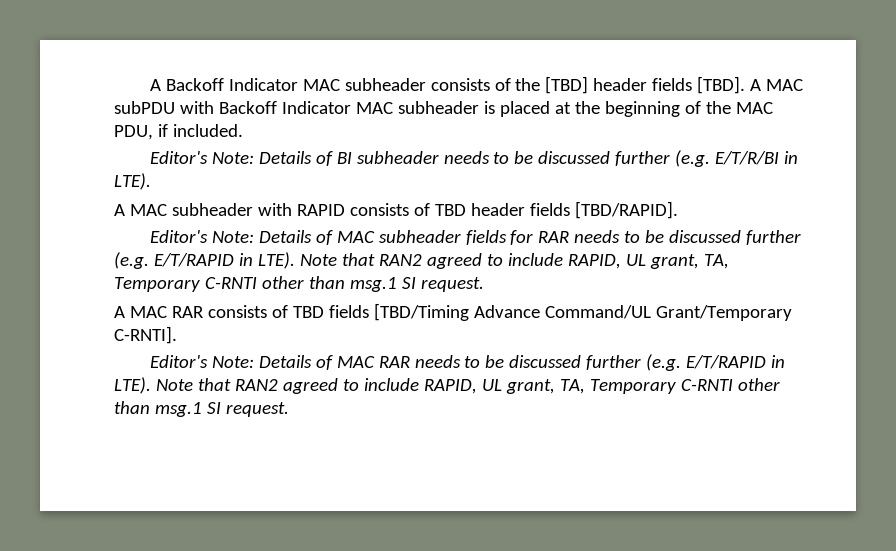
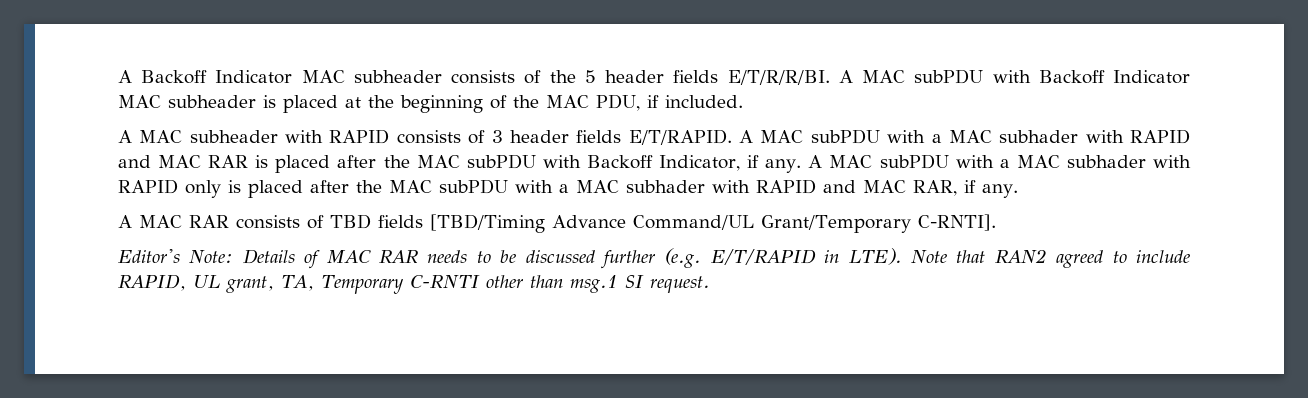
[545,76,746,94] [TBD] header fields [TBD]. -> [584,70,830,85] 5 header fields E/T/R/R/BI.
[149,150,799,167] [114,173,151,190] // Editor's Note: Details of BI subheader needs to be discussed further (e.g. E/T/R/BI in LTE). -> (743, 101) none
[434,201,678,219] [149,230,802,245] [114,252,729,269] [114,276,484,292] TBD header fields [TBD/RAPID]. // Editor's Note: Details of MAC subheader fields for RAR needs to be discussed further (e.g. E/T/RAPID in LTE). Note that RAN2 agreed to include RAPID, UL grant, TA, Temporary C-RNTI other than msg.1 SI request. -> [491,129,1190,145] [118,154,1191,173] [118,179,1018,198] 3 header fields E/T/RAPID. A MAC subPDU with a MAC subhader with RAPID and MAC RAR is placed after the MAC subPDU with Backoff Indicator, if any. A MAC subPDU with a MAC subhader with RAPID only is placed after the MAC subPDU with a MAC subhader with RAPID and MAC RAR, if any.

